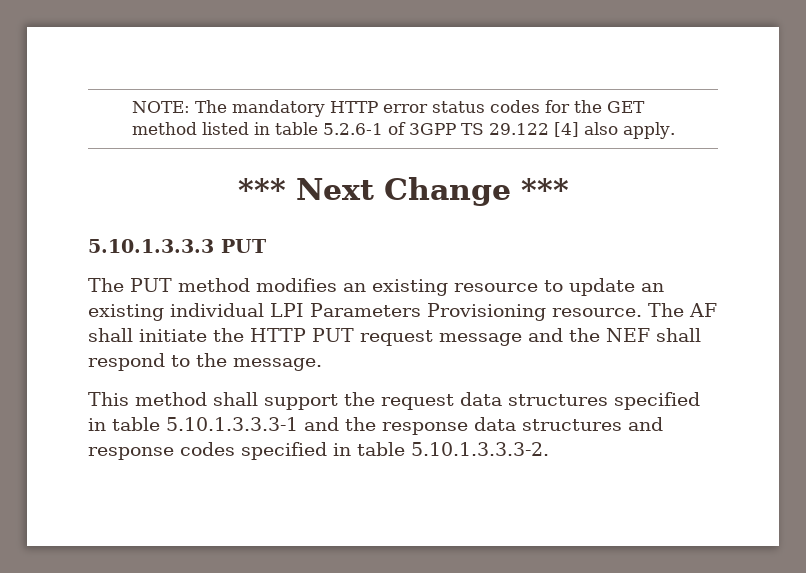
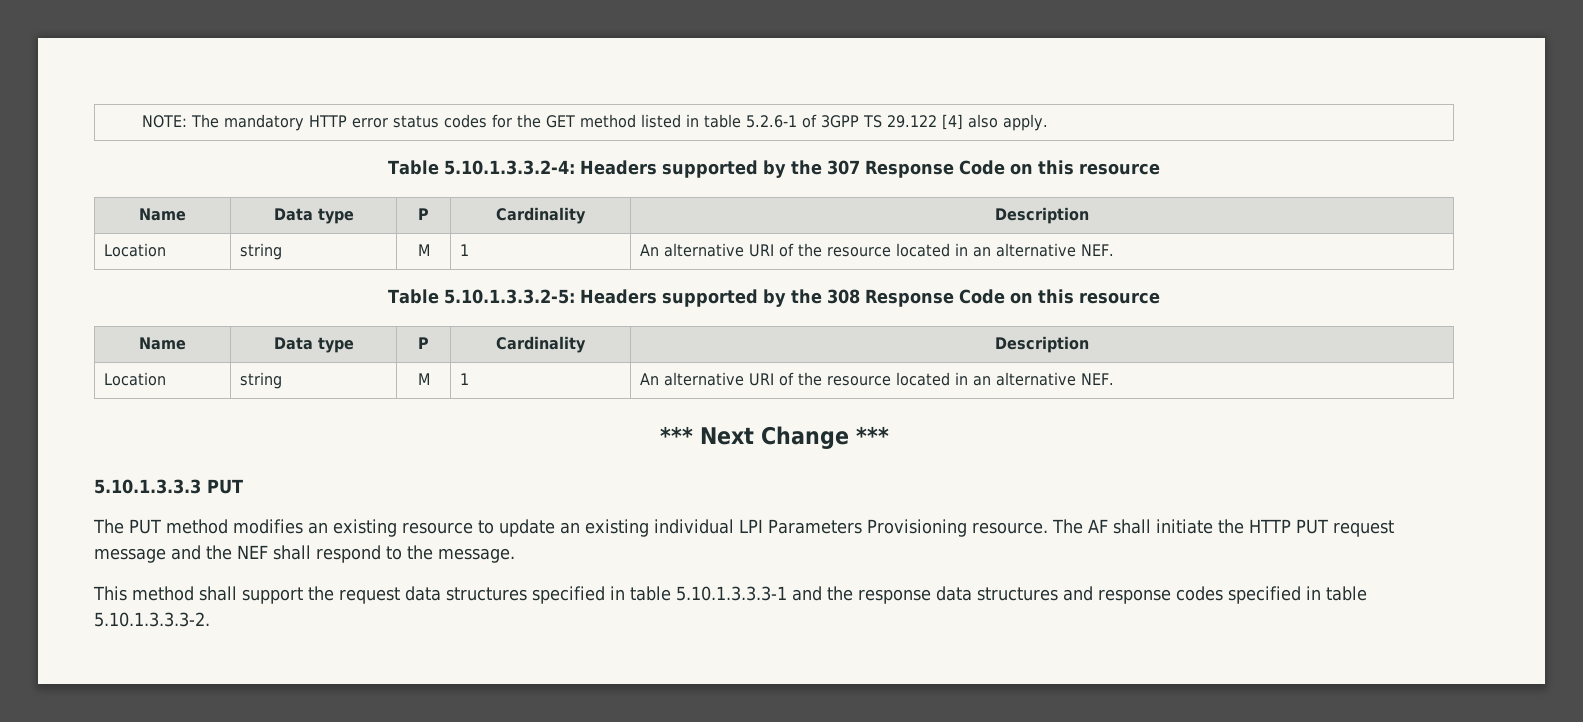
(675, 130) none -> [388,160,1160,178] [139,208,186,221] [273,208,354,224] [418,208,429,220] [495,207,586,224] [995,207,1089,224] [103,243,166,257] [239,243,282,260] [417,244,430,256] [459,244,469,256] [639,243,1114,257] [388,289,1160,307] [139,337,186,350] [273,337,354,353] [418,337,429,349] [495,336,586,353] [995,336,1089,353] [103,372,166,386] [239,372,282,389] [417,373,430,385] [459,373,469,385] [639,372,1114,386] // Table 5.10.1.3.3.2-4: Headers supported by the 307 Response Code on this resource // Name | Data type | P | Cardinality | Description // Location | string | M | 1 | An alternative URI of the resource located in an alternative NEF. // Table 5.10.1.3.3.2-5: Headers supported by the 308 Response Code on this resource // Name | Data type | P | Cardinality | Description // Location | string | M | 1 | An alternative URI of the resource located in an alternative NEF.

